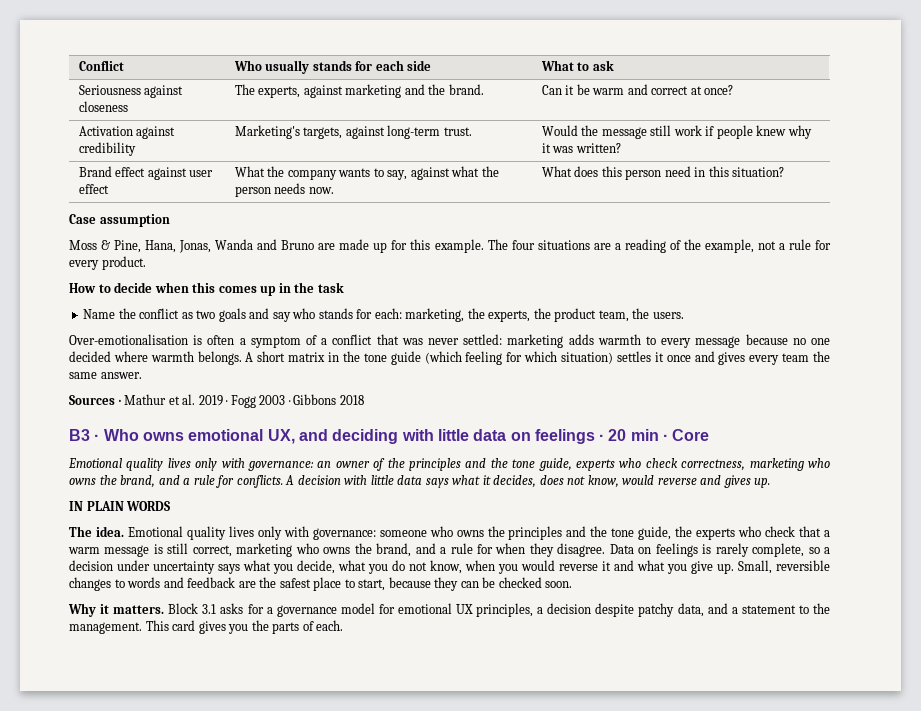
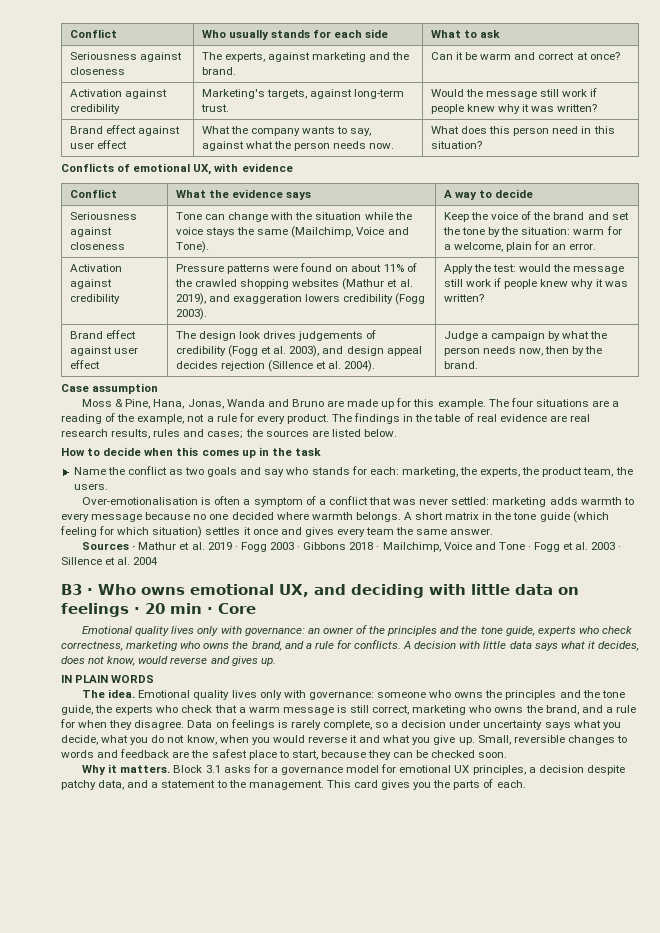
(785, 172) none -> [61,163,293,175] [69,189,117,198] [175,189,312,200] [443,189,534,200] [69,212,137,220] [69,227,112,237] [69,242,125,250] [175,212,412,222] [175,226,409,238] [175,241,209,253] [443,211,629,222] [442,226,622,237] [443,241,597,252] [69,264,122,272] [69,279,112,289] [69,294,120,304] [175,263,417,274] [174,278,413,290] [175,293,426,305] [175,308,207,320] [443,264,625,274] [443,278,628,289] [443,294,484,302] [69,330,137,339] [69,346,139,356] [69,360,100,369] [175,330,377,341] [175,345,422,357] [175,360,376,372] [443,331,608,341] [443,346,603,356] [443,361,478,369] // Conflicts of emotional UX, with evidence // Conflict | What the evidence says | A way to decide // Seriousness against closeness | Tone can change with the situation while the voice stays the same (Mailchimp, Voice and Tone). | Keep the voice of the brand and set the tone by the situation: warm for a welcome, plain for an error. // Activation against credibility | Pressure patterns were found on about 11% of the crawled shopping websites (Mathur et al. 2019), and exaggeration lowers credibility (Fogg 2003). | Apply the test: would the message still work if people knew why it was written? // Brand effect against user effect | The design look drives judgements of credibility (Fogg et al. 2003), and design appeal decides rejection (Sillence et al. 2004). | Judge a campaign by what the person needs now, then by the brand.
(146, 263) none -> [332,413,590,424] [61,429,397,439] The findings in the table of real evidence are real research results, rules and cases; the sources are listed below.
(364, 400) none -> [376,542,622,552] [61,557,159,565] · Mailchimp, Voice and Tone · Fogg et al. 2003 · Sillence et al. 2004

